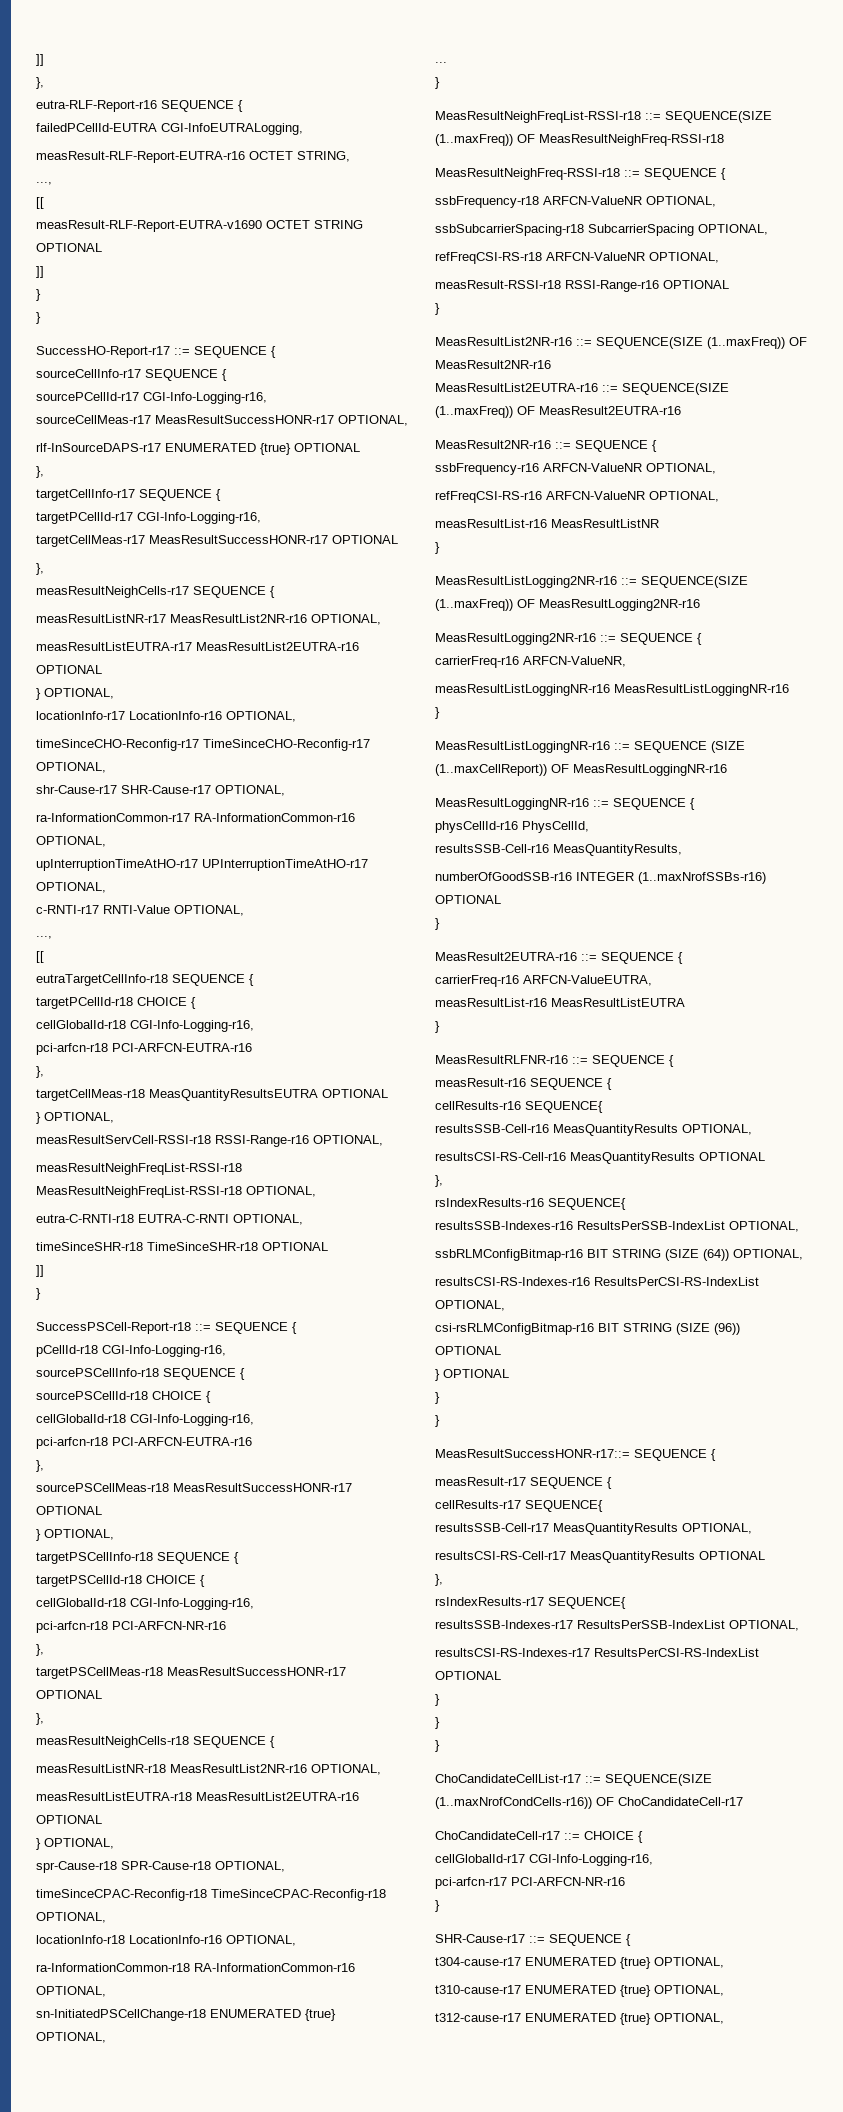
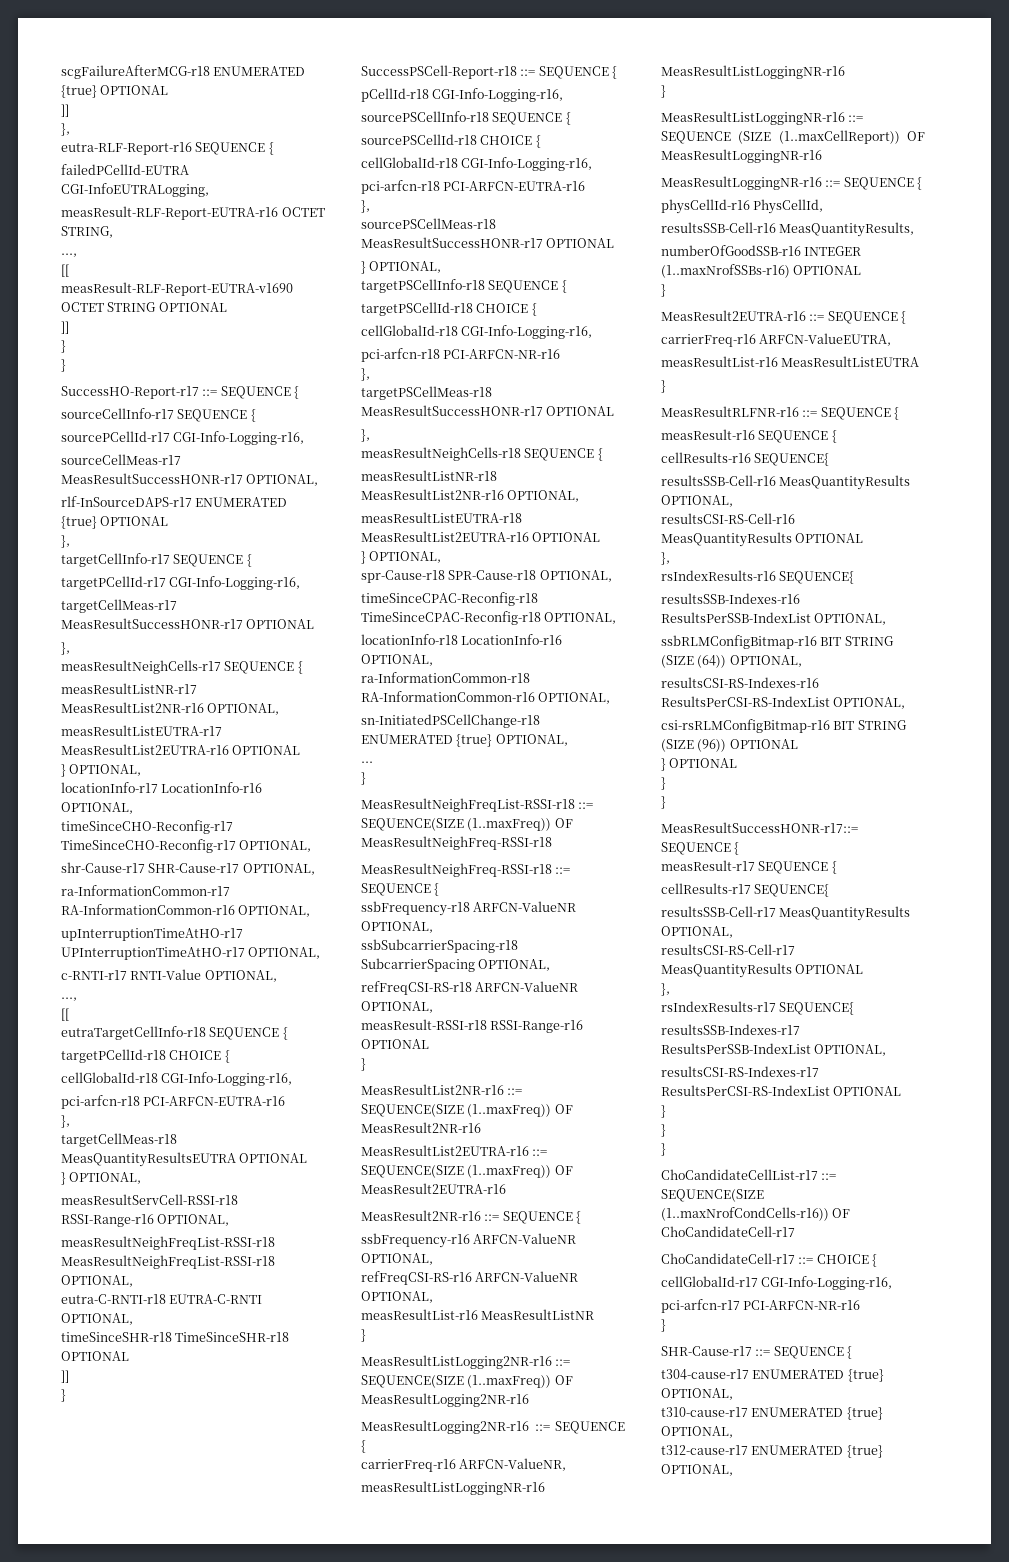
(36, 60) none -> [61,65,306,79] [61,85,169,98] scgFailureAfterMCG-r18 ENUMERATED {true} OPTIONAL //

